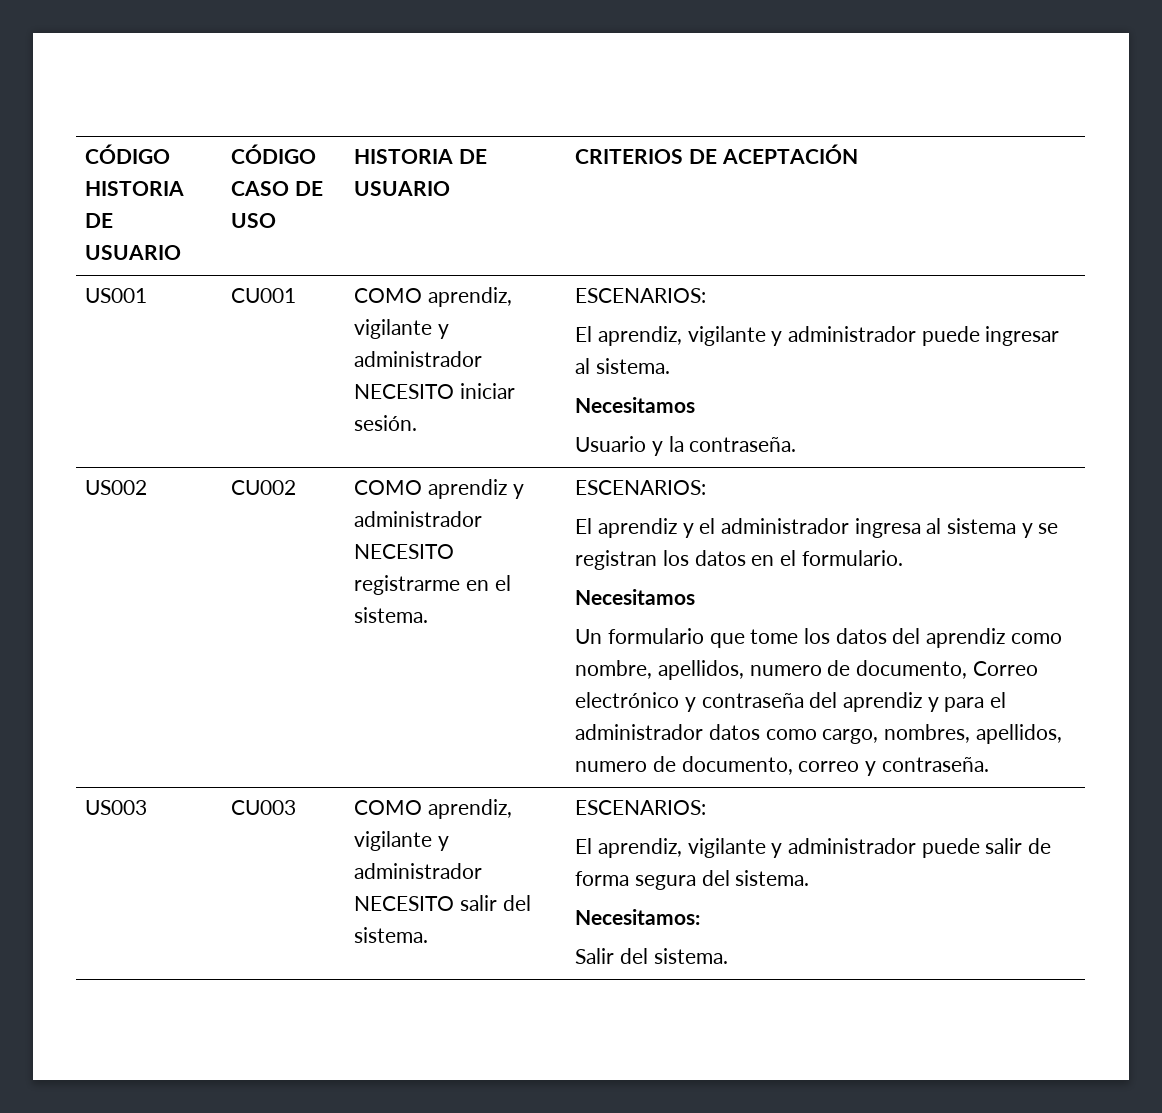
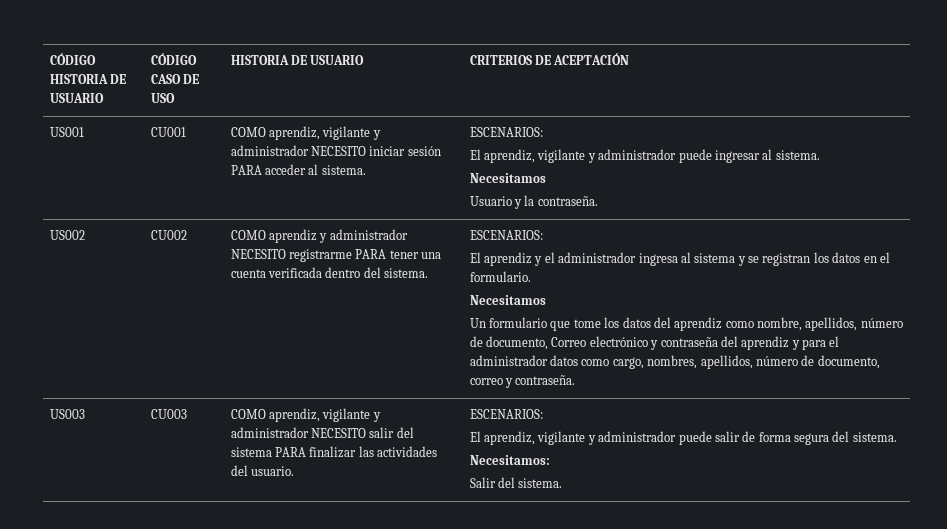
[354,415,418,431] sesión. -> [407,146,441,156] [230,164,366,175] sesión PARA acceder al sistema.
[465,575,511,591] en el -> [355,249,442,259] [230,267,381,278] PARA tener una cuenta verificada dentro del
[749,665,822,676] numero -> [860,318,903,328] número
[575,761,648,772] numero -> [755,356,798,366] número
[354,927,429,943] sistema. -> [230,446,438,458] [230,465,295,476] sistema PARA finalizar las actividades del usuario.

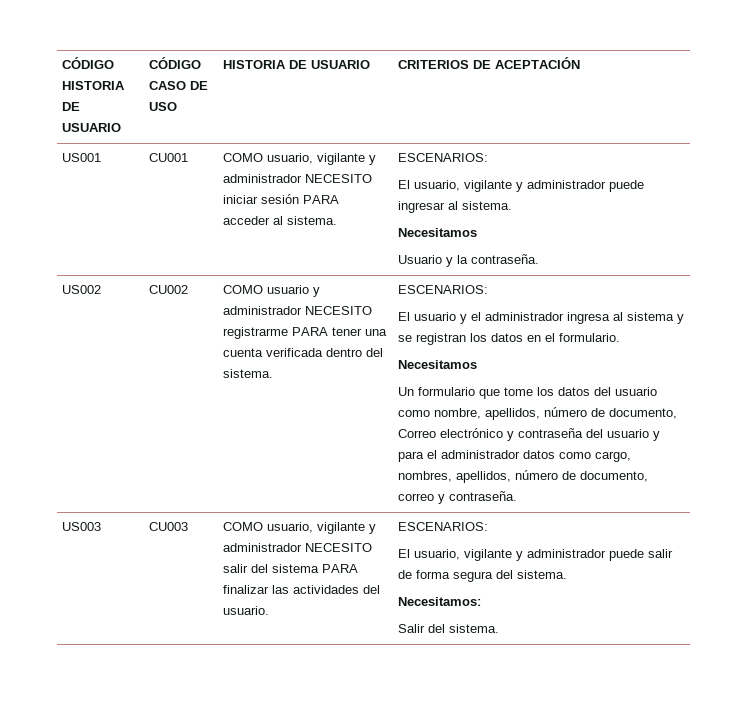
[269,126,321,140] aprendiz, -> [267,153,314,164] usuario,
[484,149,536,163] aprendiz, -> [414,180,461,191] usuario,
[269,229,318,243] aprendiz -> [267,285,310,294] usuario
[484,252,533,266] aprendiz -> [414,312,457,321] usuario
[674,317,723,331] aprendiz -> [615,387,658,396] usuario
[741,336,790,350] aprendiz -> [607,429,650,438] usuario
[269,408,321,422] aprendiz, -> [267,522,314,533] usuario,
[484,431,536,445] aprendiz, -> [414,549,461,560] usuario,

